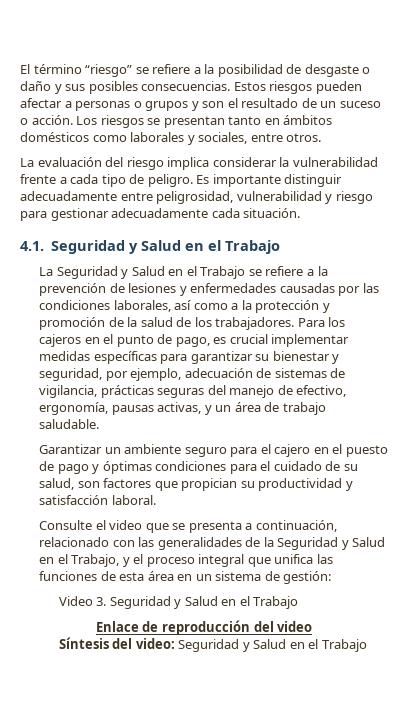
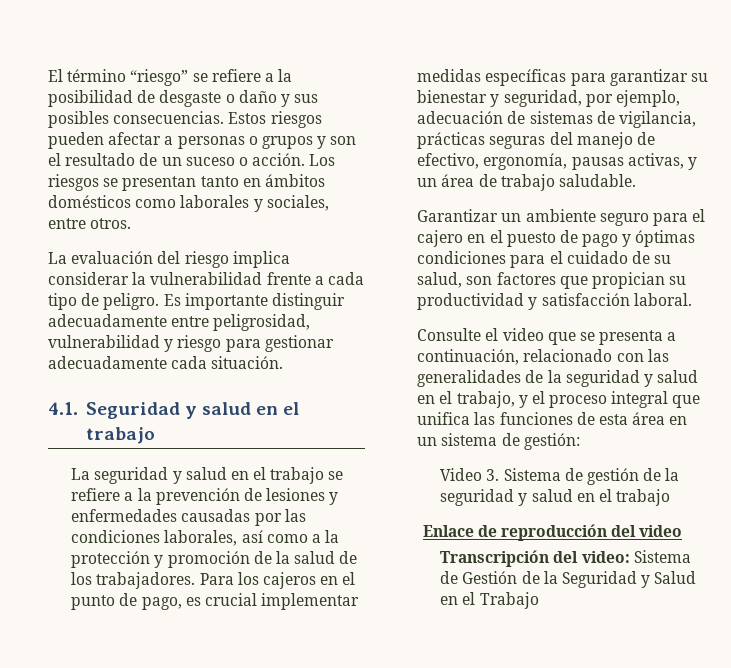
[140,240,280,254] [39,266,246,279] Salud en el Trabajo // La Seguridad y Salud en el Trabajo -> [202,402,300,415] [85,427,155,444] [71,467,325,484] salud en el trabajo // La seguridad y salud en el trabajo
[277,537,386,550] [39,554,120,567] Seguridad y Salud en el Trabajo, -> [565,370,699,387] [417,391,515,408] seguridad y salud en el trabajo,
[109,596,299,609] Seguridad y Salud en el Trabajo -> [503,468,680,485] [440,489,671,506] Sistema de gestión de la seguridad y salud en el trabajo
[58,637,109,649] Síntesis -> [440,550,550,567] Transcripción
(175, 643) none -> [633,550,691,563] [440,571,558,584] Sistema de Gestión de la

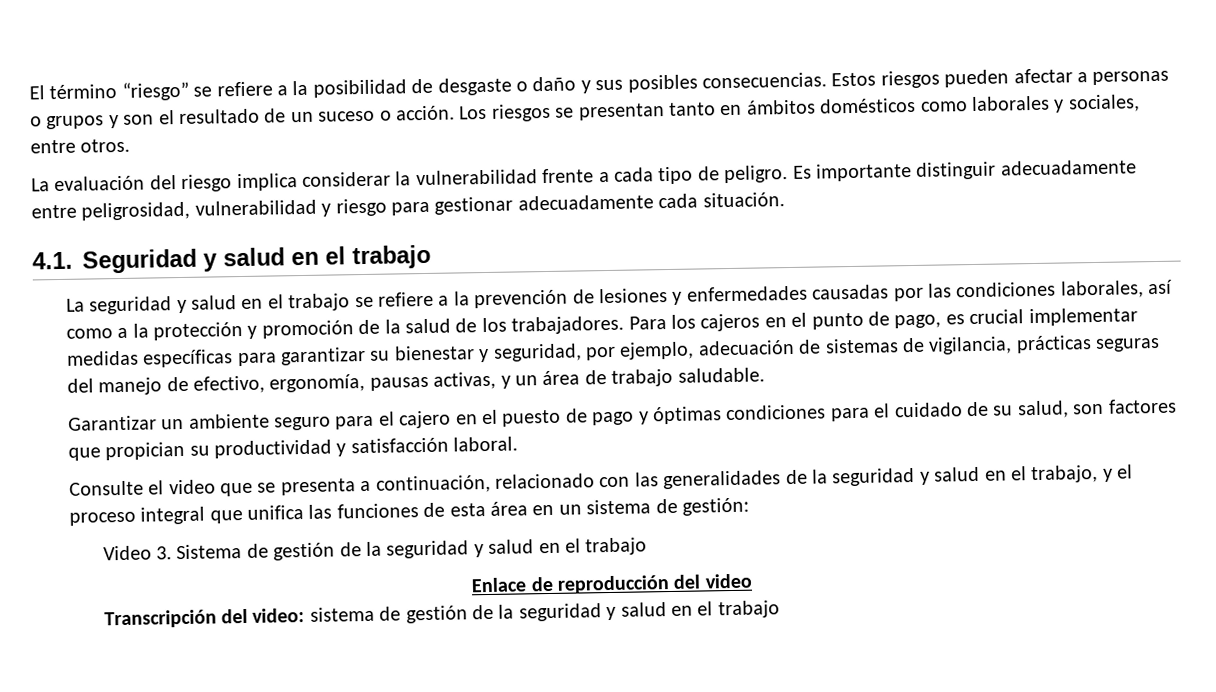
[633,550,691,563] [440,571,697,588] [440,592,539,609] Sistema de Gestión de la Seguridad y Salud en el Trabajo -> [309,600,780,624] sistema de gestión de la seguridad y salud en el trabajo

